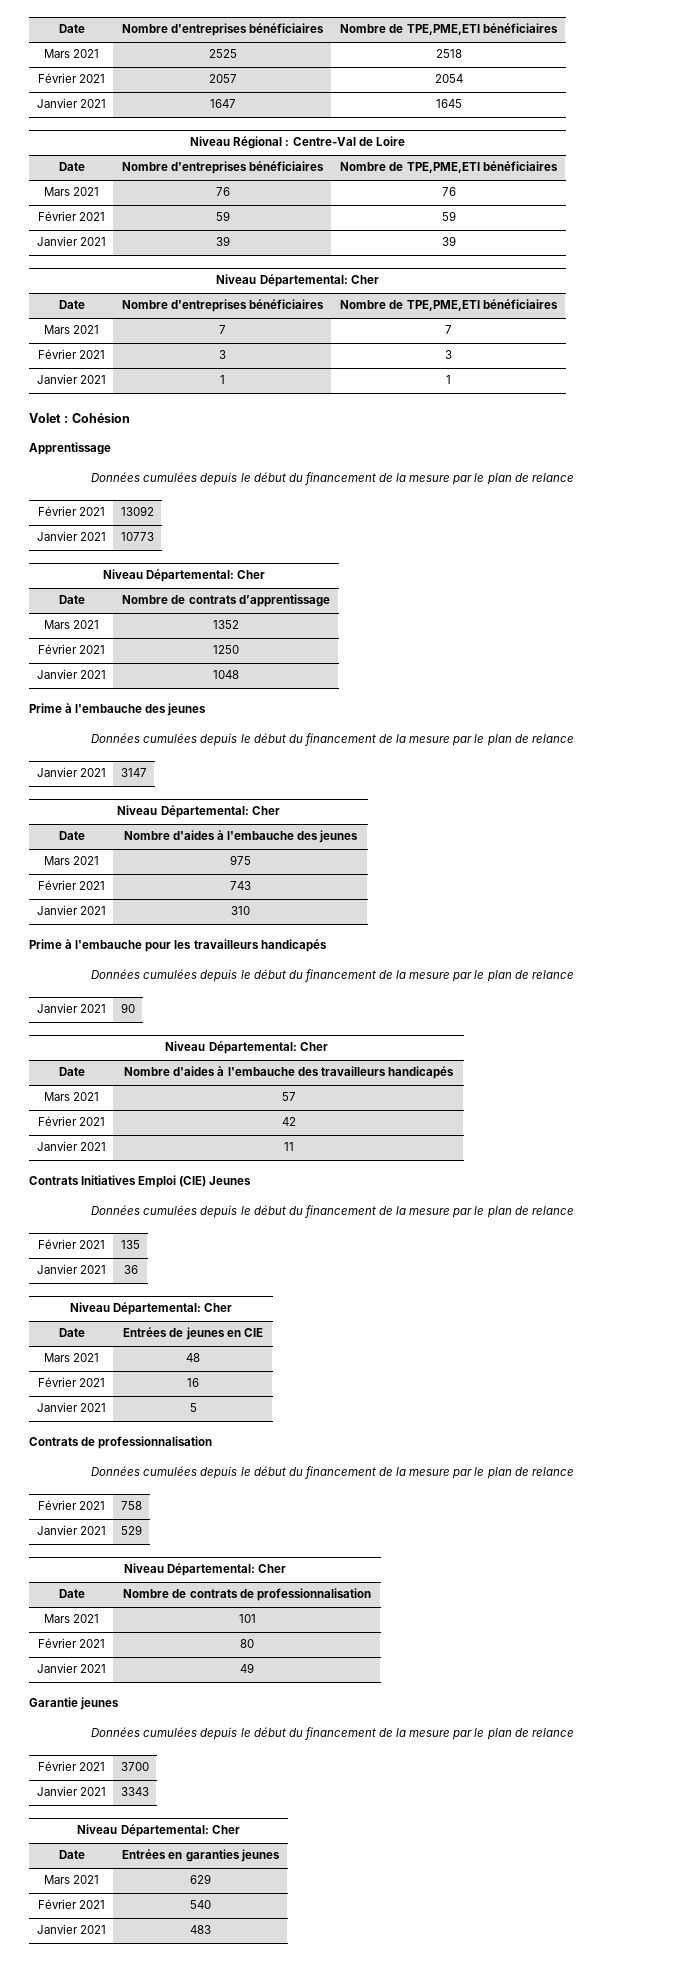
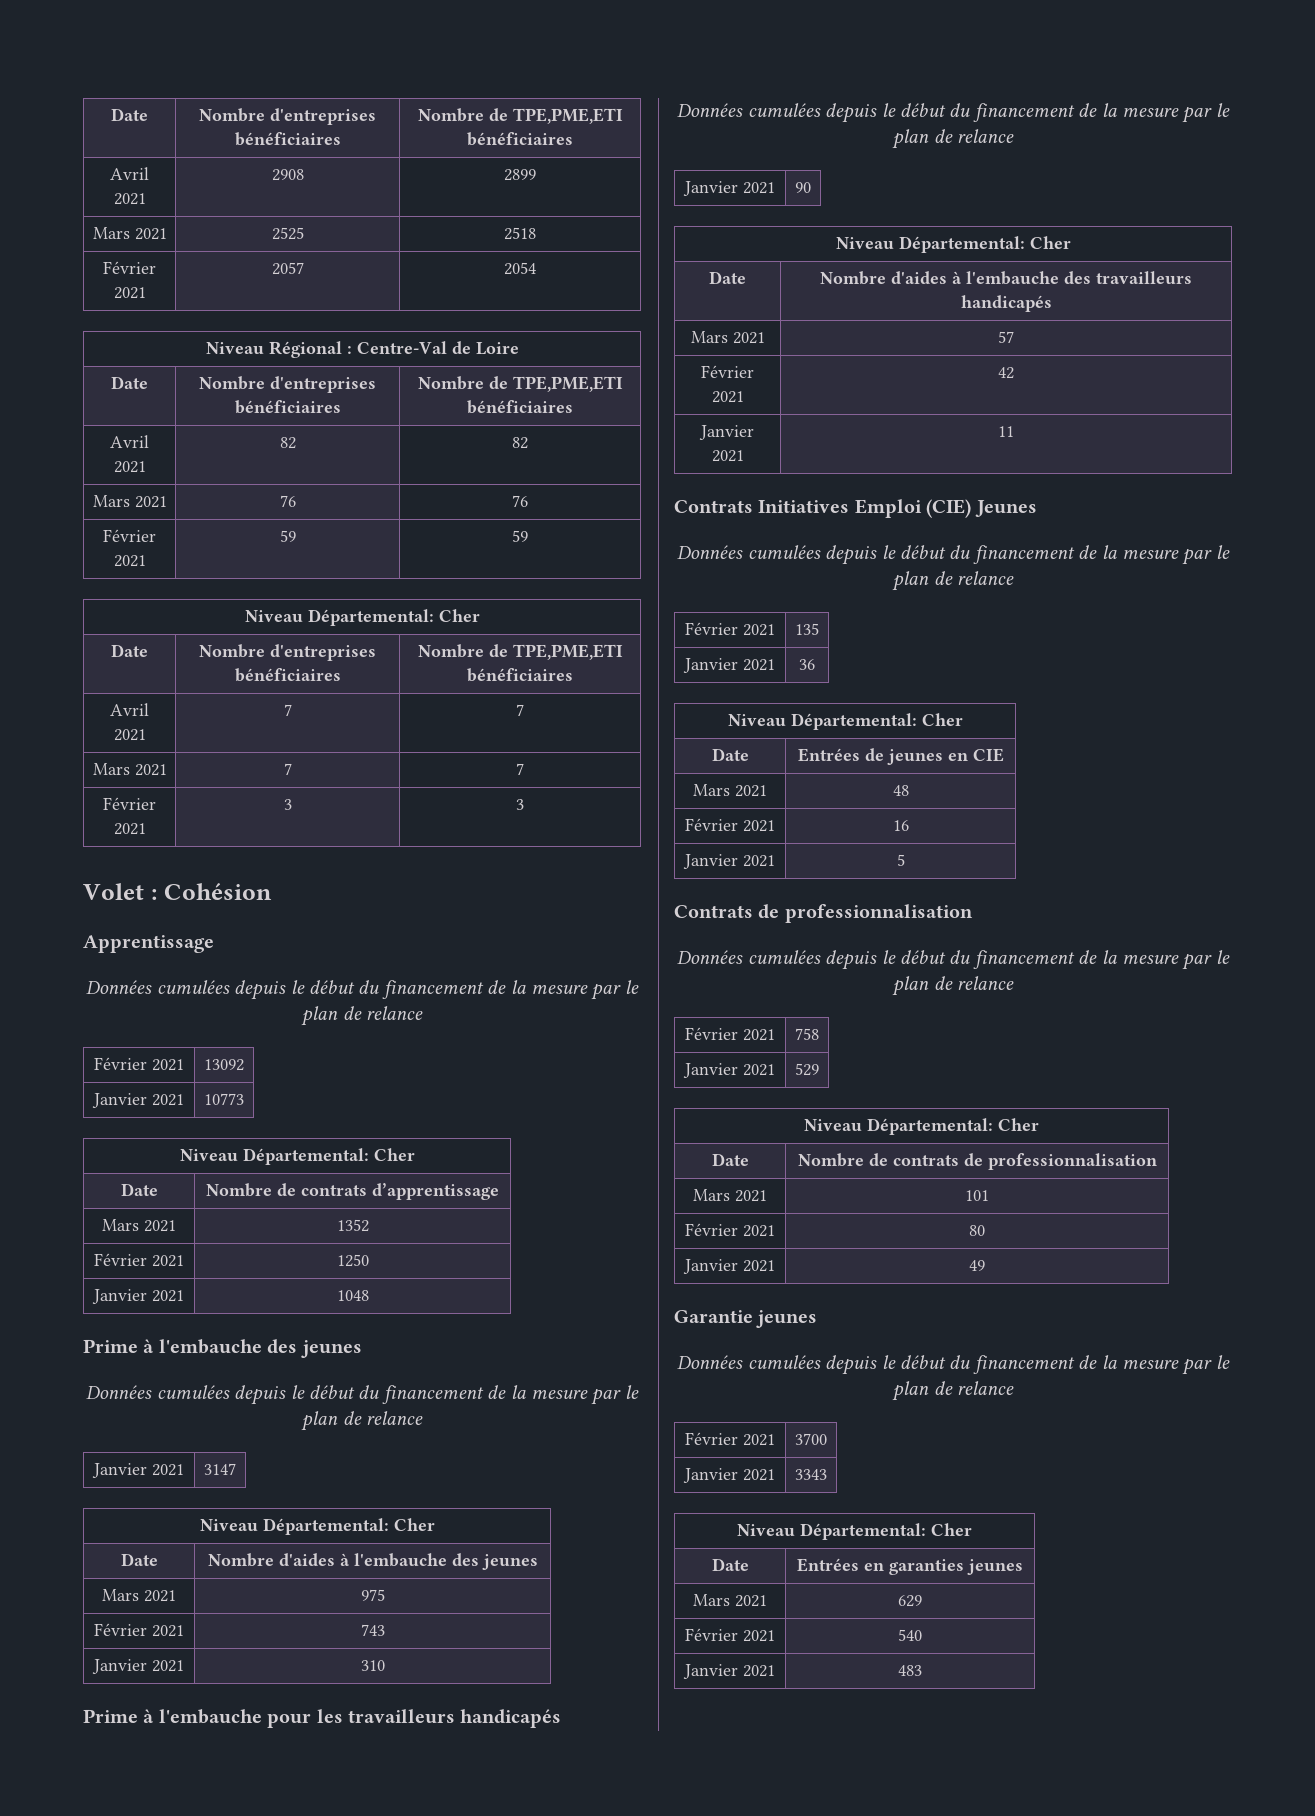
[58,24,85,33] [121,23,325,36] [340,23,558,35] Date | Nombre d'entreprises bénéficiaires | Nombre de TPE,PME,ETI bénéficiaires -> [111,108,148,121] [199,108,376,125] [234,132,341,146] [417,108,623,124] [467,132,573,146] [110,167,149,180] [113,193,146,205] [271,169,304,181] [504,169,536,181] Date | Nombre d'entreprises bénéficiaires | Nombre de TPE,PME,ETI bénéficiaires // Avril 2021 | 2908 | 2899
[36,98,107,108] [209,99,236,108] [435,99,462,108] // Janvier 2021 | 1647 | 1645 -> (536, 268) none
(558, 166) none -> [110,435,149,448] [113,461,146,473] [279,437,296,449] [512,437,528,449] // Avril 2021 | 82 | 82
[36,236,107,246] [215,236,230,246] [441,236,456,246] // Janvier 2021 | 39 | 39 -> (528, 536) none
(558, 304) none -> [110,703,149,716] [113,729,146,741] [283,704,292,716] [516,704,524,716] // Avril 2021 | 7 | 7
[36,374,107,384] [220,375,225,384] [446,375,451,384] // Janvier 2021 | 1 | 1 -> (524, 804) none

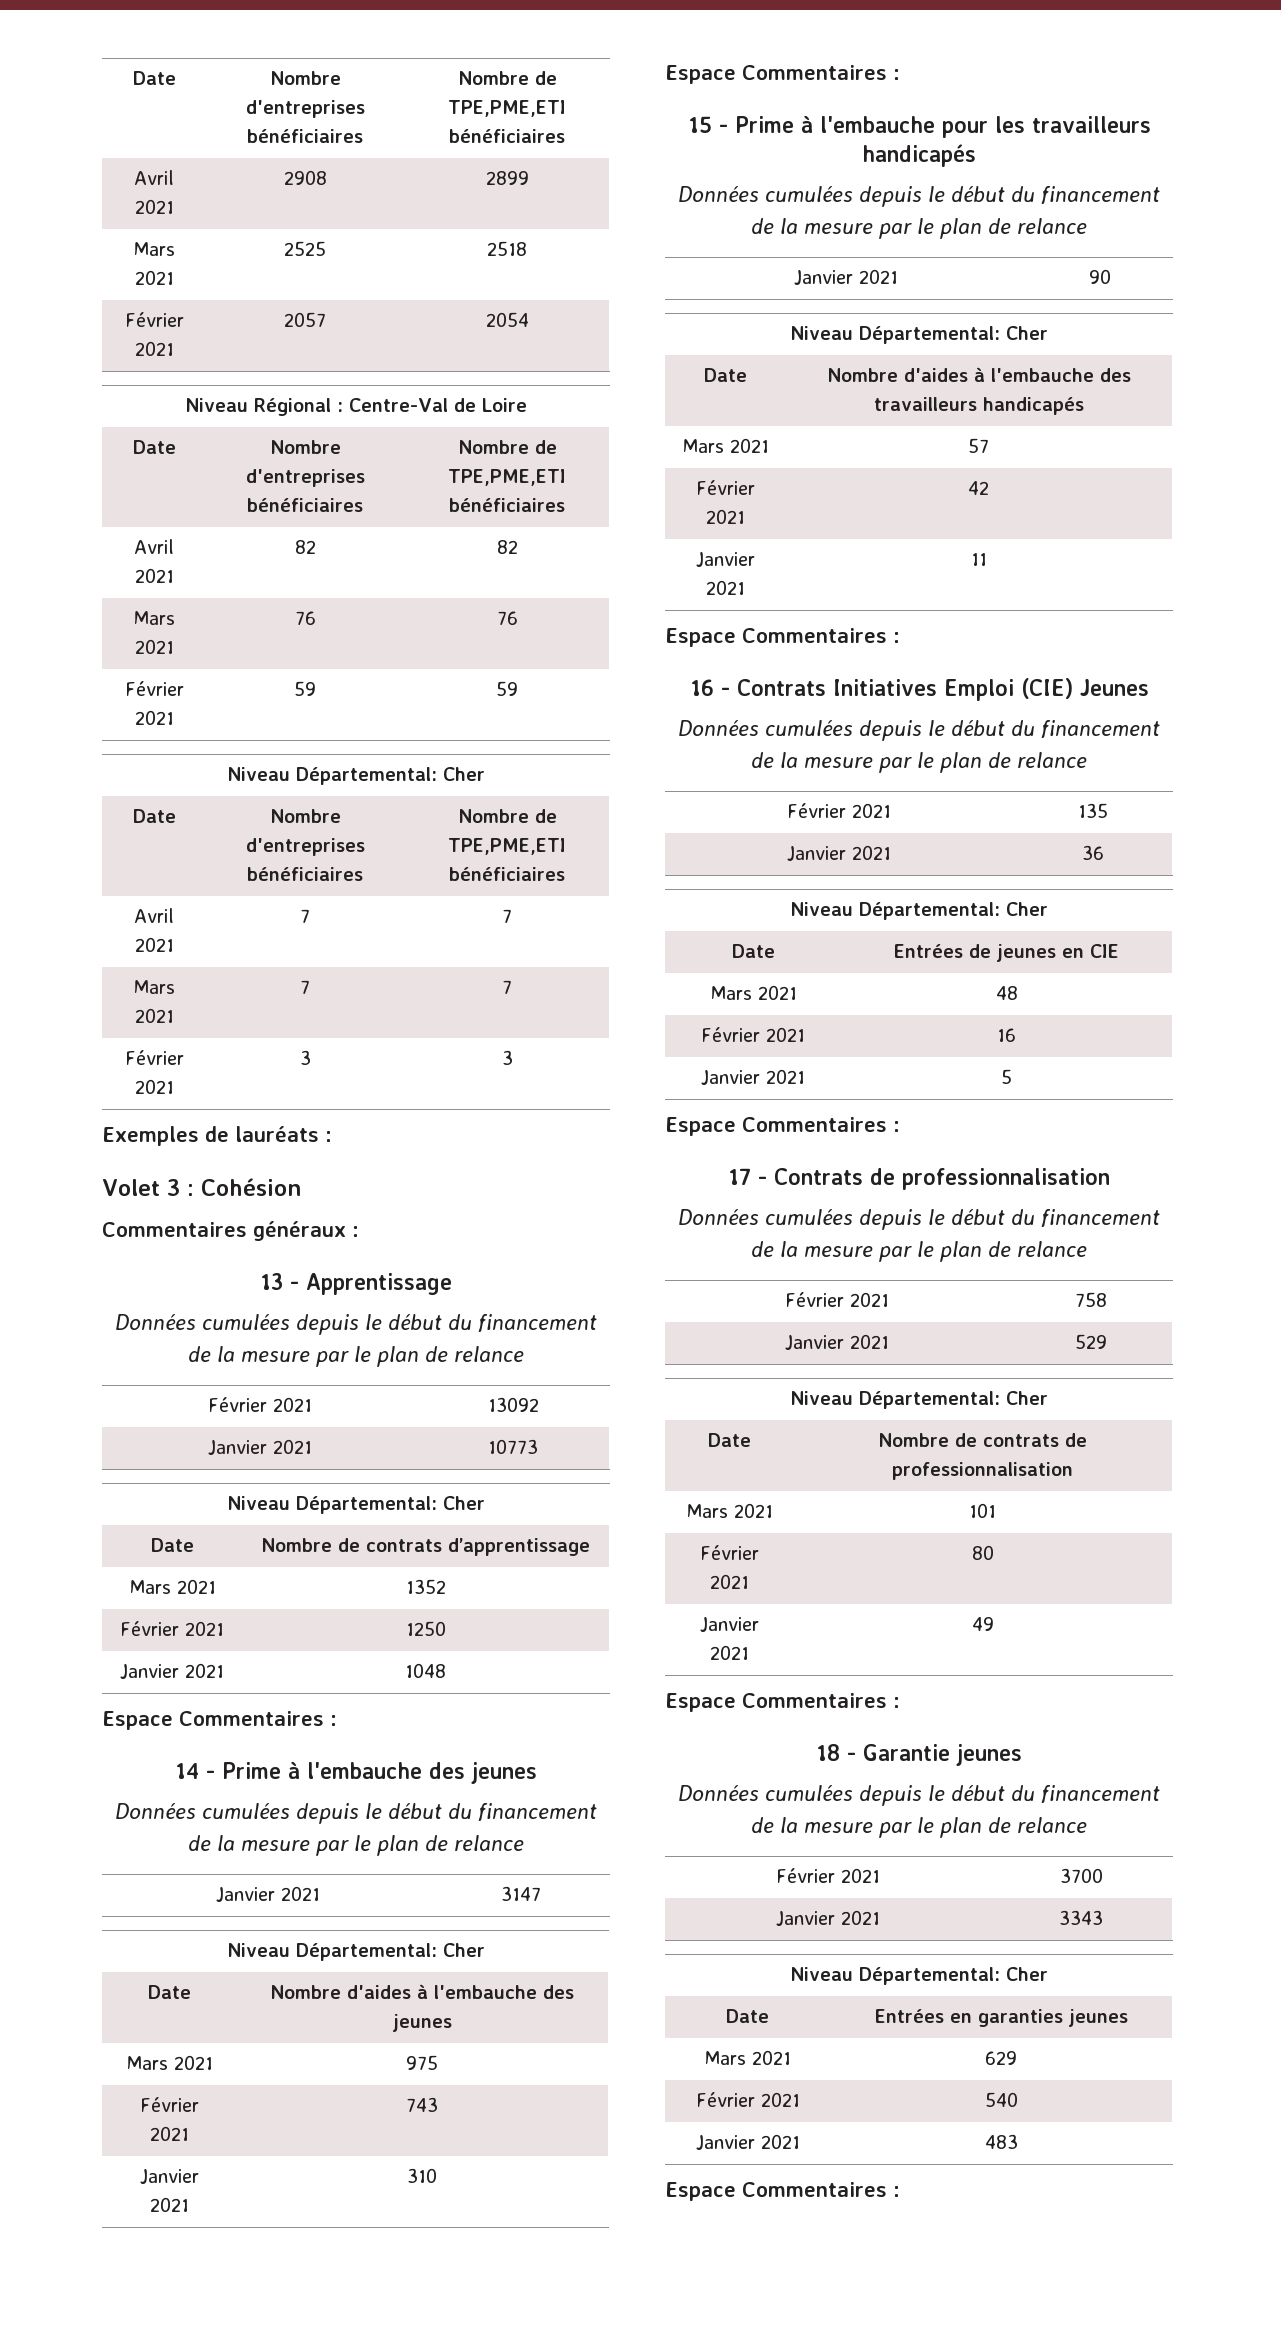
(524, 804) none -> [102,1126,332,1146] // Exemples de lauréats :
(144, 891) none -> [166,1179,180,1196] 3
(272, 891) none -> [102,1221,359,1241] [260,1273,299,1290] Commentaires généraux : // 13 -
(369, 1295) none -> [102,1711,337,1730] [175,1763,215,1779] Espace Commentaires : // 14 -
(385, 1665) none -> [665,65,900,84] [687,116,728,133] Espace Commentaires : // 15 -
(1014, 431) none -> [665,628,900,647] [689,679,730,696] Espace Commentaires : // 16 -
(905, 860) none -> [665,1117,900,1136] [728,1168,767,1185] Espace Commentaires : // 17 -
(985, 1265) none -> [665,1693,900,1712] [816,1744,856,1761] Espace Commentaires : // 18 -
(922, 1670) none -> [665,2182,900,2201] // Espace Commentaires :

